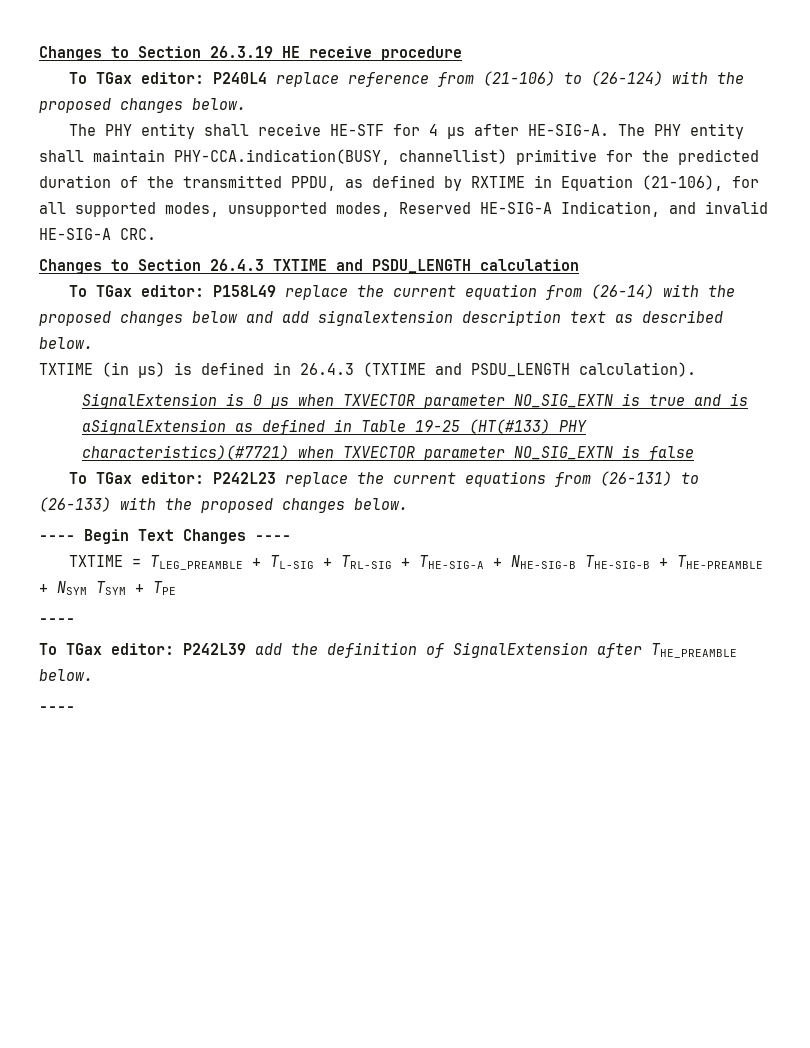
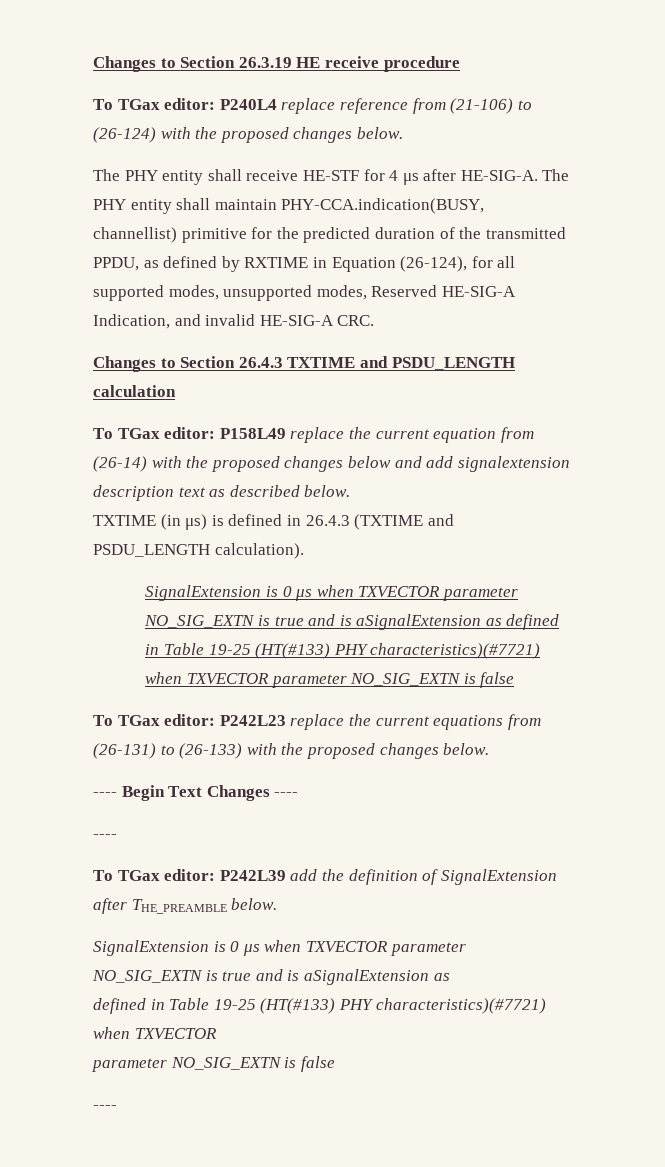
[642,175,723,191] (21-106), -> [400,256,468,272] (26-124),
[68,555,763,570] [39,581,176,595] // TXTIME = TLEG_PREAMBLE + TL-SIG + TRL-SIG + THE-SIG-A + NHE-SIG-B THE-SIG-B + THE-PREAMBLE + NSYM TSYM + TPE -> (299, 794) none
(93, 675) none -> [93,940,466,956] [92,969,450,985] [93,998,546,1014] [93,1027,217,1039] [92,1056,335,1072] // SignalExtension is 0 μs when TXVECTOR parameter NO_SIG_EXTN is true and is aSignalExtension as // defined in Table 19-25 (HT(#133) PHY characteristics)(#7721) when TXVECTOR // parameter NO_SIG_EXTN is false

